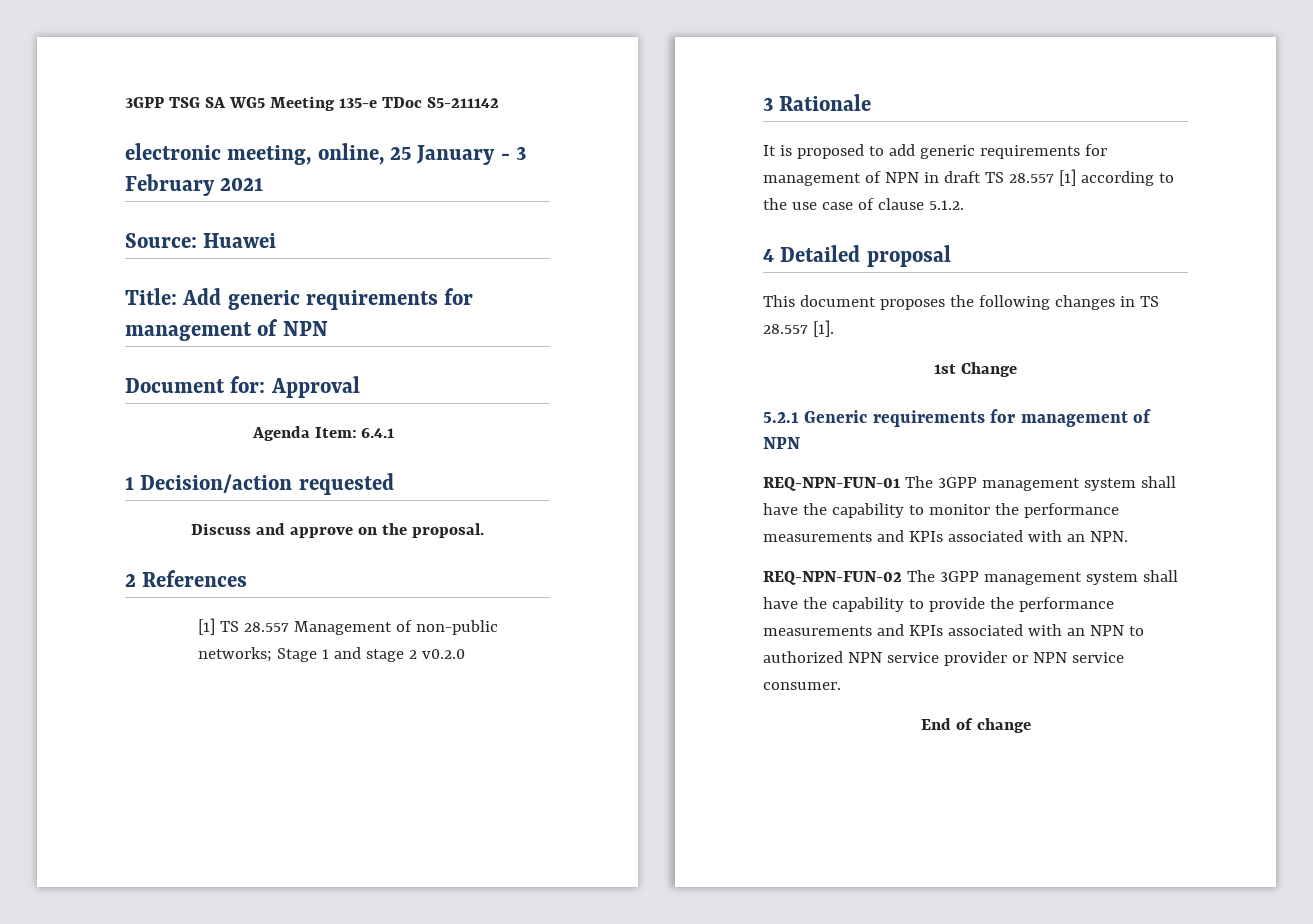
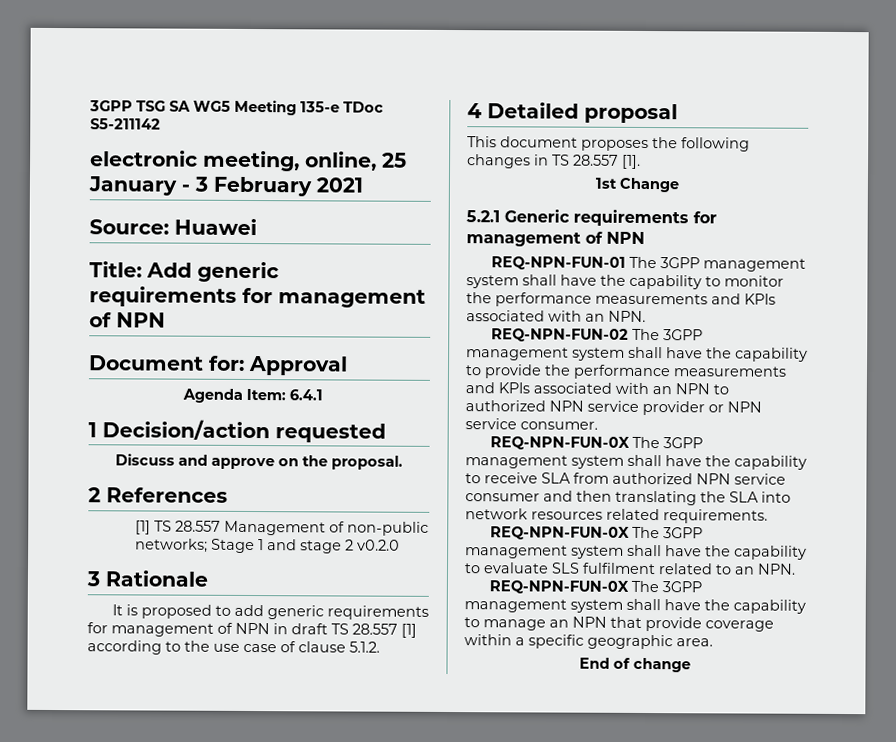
(841, 686) none -> [489,436,703,450] [465,454,807,470] [465,472,786,485] [465,490,791,506] [465,508,768,524] [489,526,703,540] [465,544,807,560] [464,562,796,575] [488,580,702,594] [464,598,806,614] [464,616,774,632] [464,634,713,650] // REQ-NPN-FUN-0X The 3GPP management system shall have the capability to receive SLA from authorized NPN service consumer and then translating the SLA into network resources related requirements. // REQ-NPN-FUN-0X The 3GPP management system shall have the capability to evaluate SLS fulfilment related to an NPN. // REQ-NPN-FUN-0X The 3GPP management system shall have the capability to manage an NPN that provide coverage within a specific geographic area.

